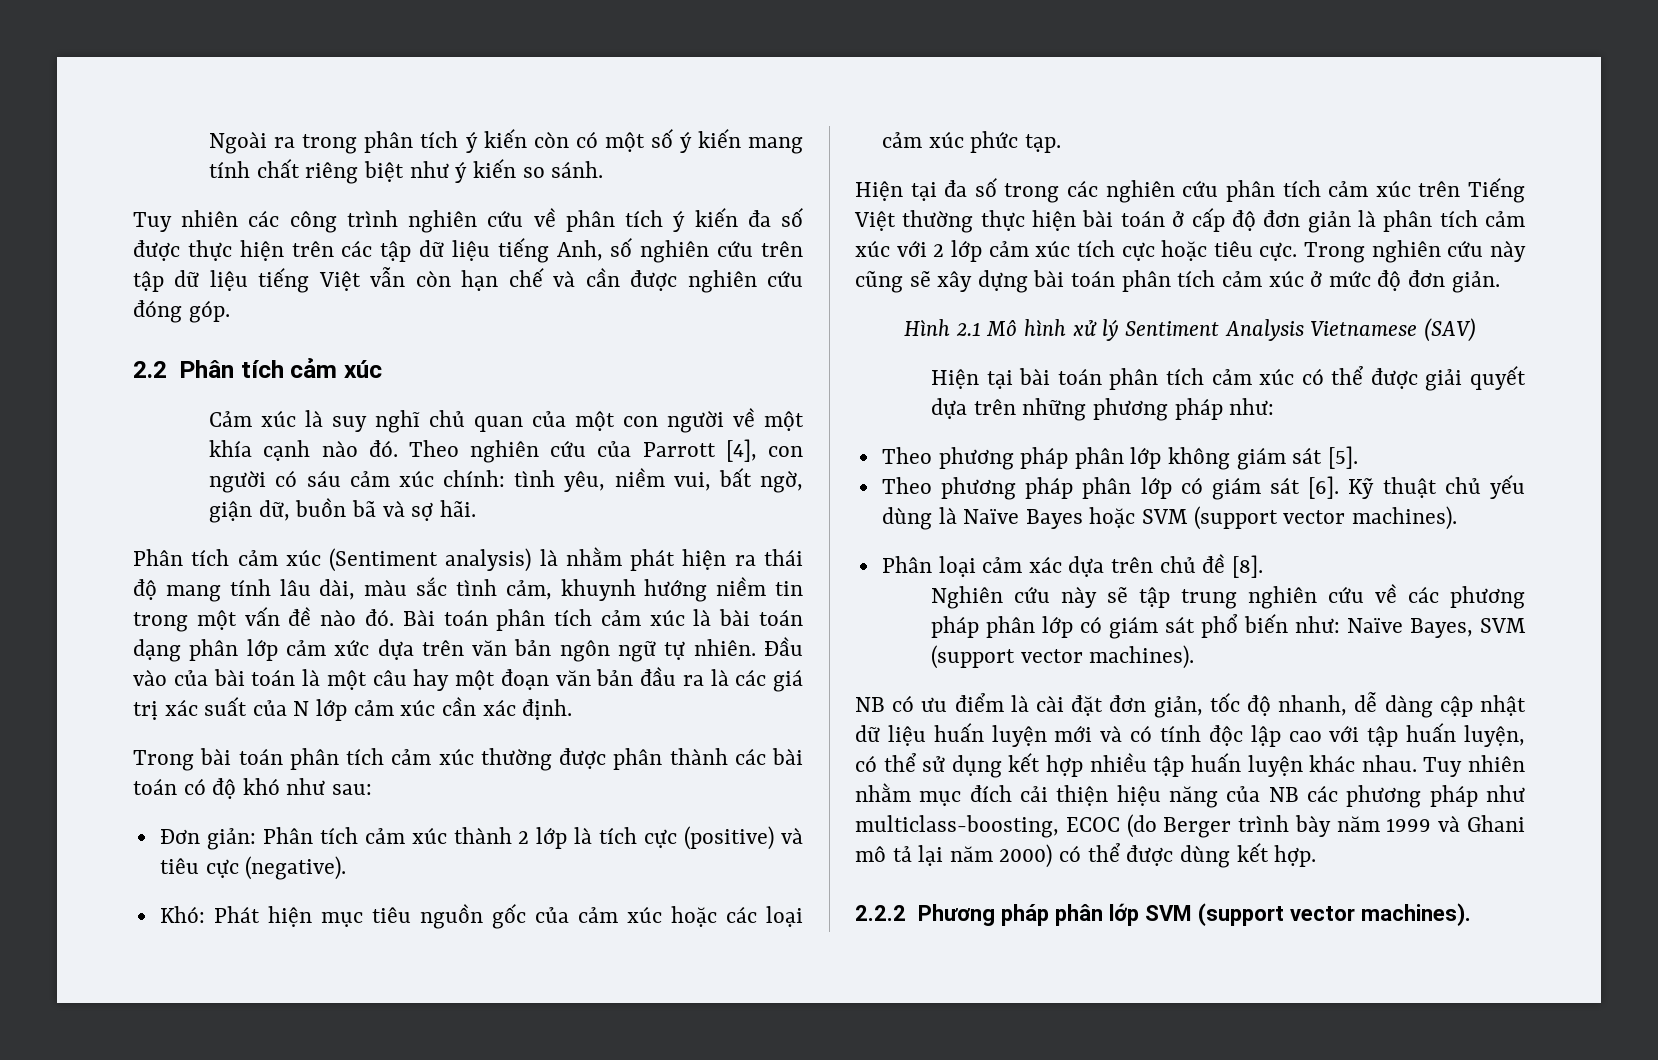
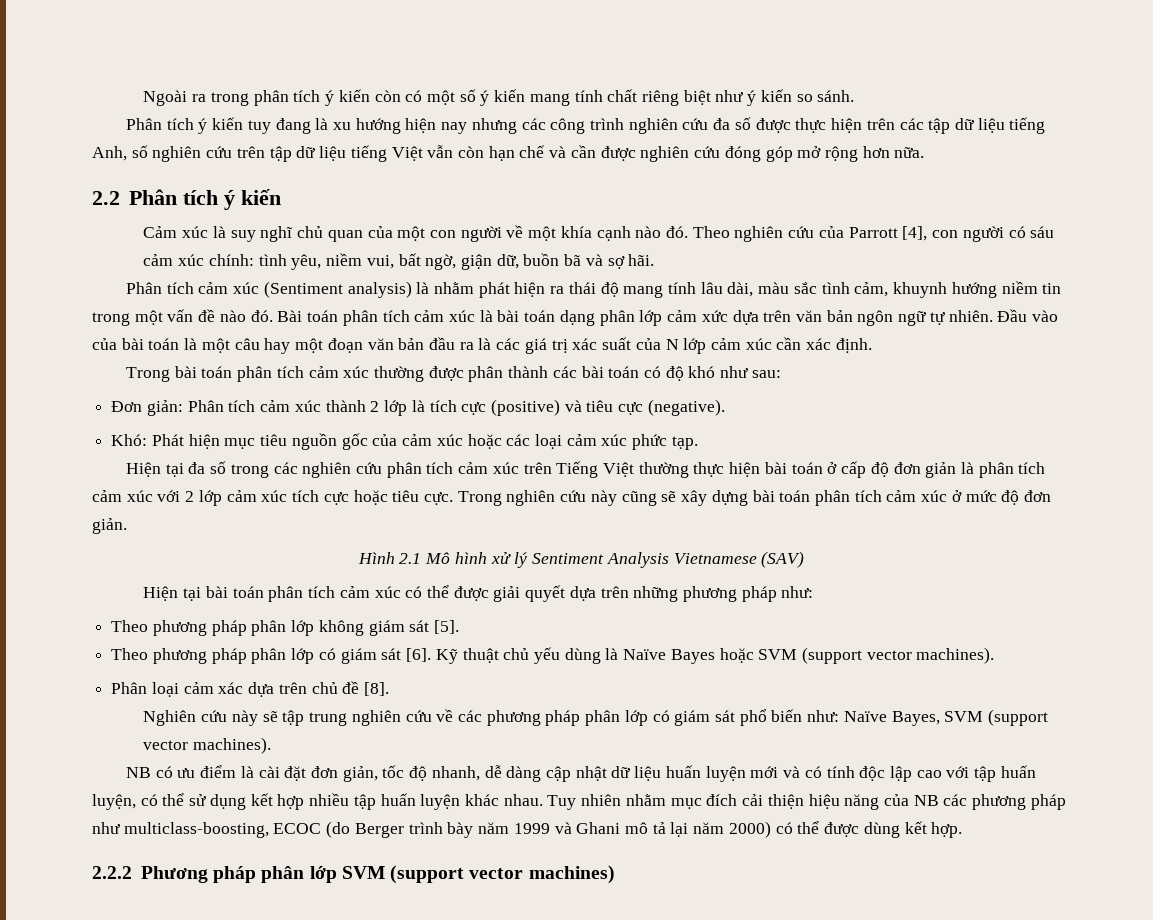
[133,210,239,232] Tuy nhiên -> [125,117,517,134] Phân tích ý kiến tuy đang là xu hướng hiện nay nhưng
[533,208,738,232] về phân tích ý kiến -> (709, 124) none
[188,300,230,323] góp. -> [765,146,925,162] góp mở rộng hơn nữa.
[290,358,383,378] cảm xúc -> [223,189,281,210] ý kiến
[1360,903,1471,926] machines). -> [528,865,615,884] machines)

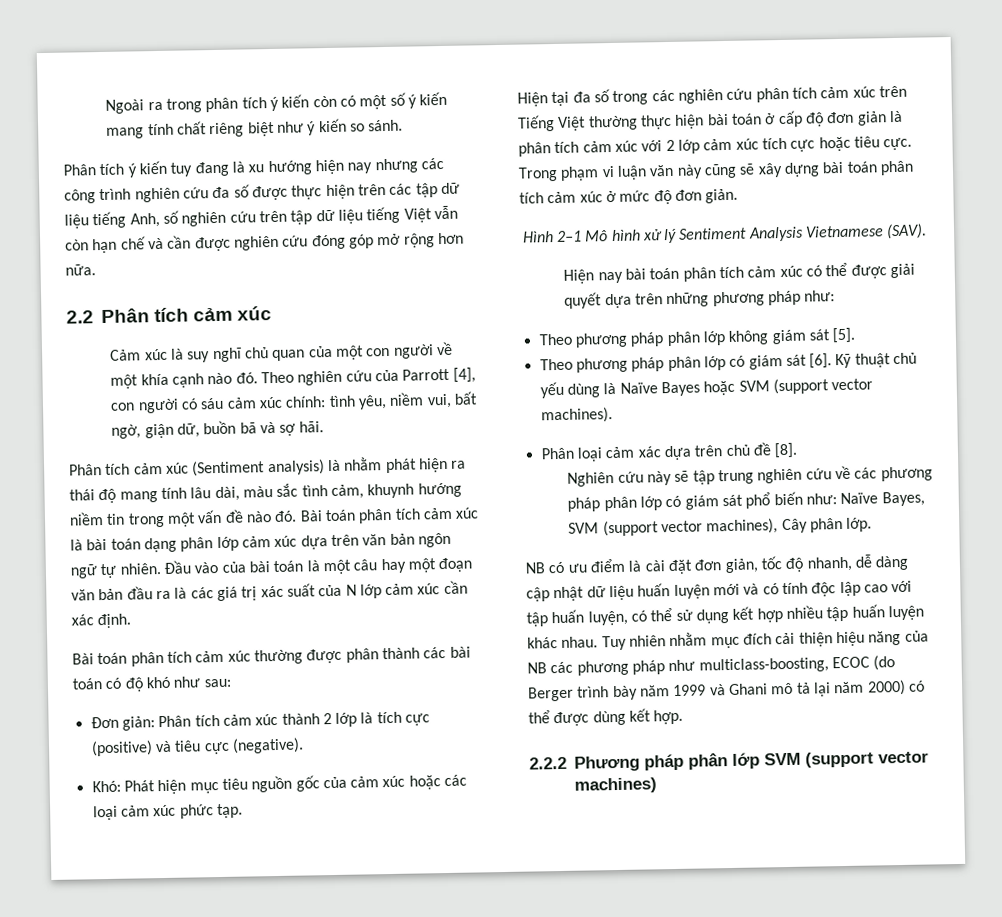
[223,189,281,210] ý kiến -> [193,306,273,322] cảm xúc
[701,310,728,322] xức -> [274,535,298,548] xúc
[125,366,197,382] Trong bài -> [72,653,94,665] Bài
[506,490,587,506] nghiên cứu -> [560,164,675,181] phạm vi luận văn
[399,553,422,564] 2.1 -> [555,230,582,242] 2–1
[761,551,805,568] [143,586,202,601] (SAV) // Hiện tại -> [886,223,928,240] [563,269,623,284] (SAV). // Hiện nay
[193,737,272,754] machines). -> [706,517,873,535] machines), Cây phân lớp.

